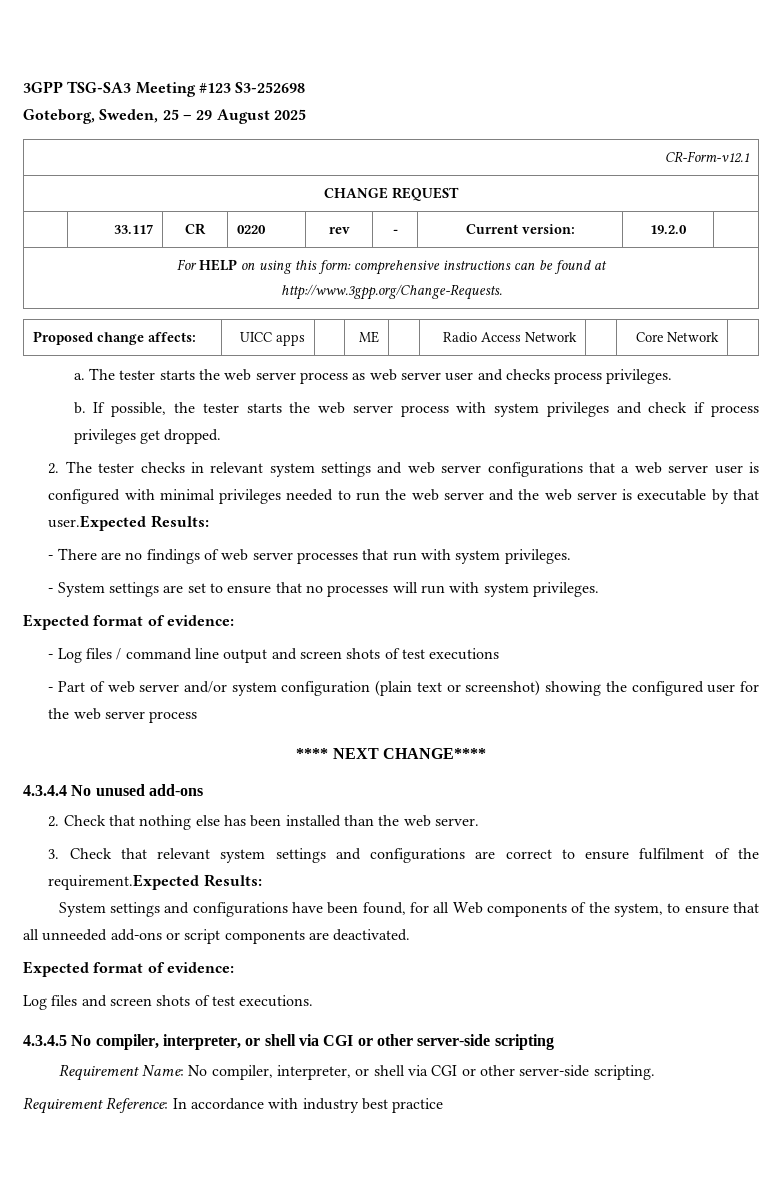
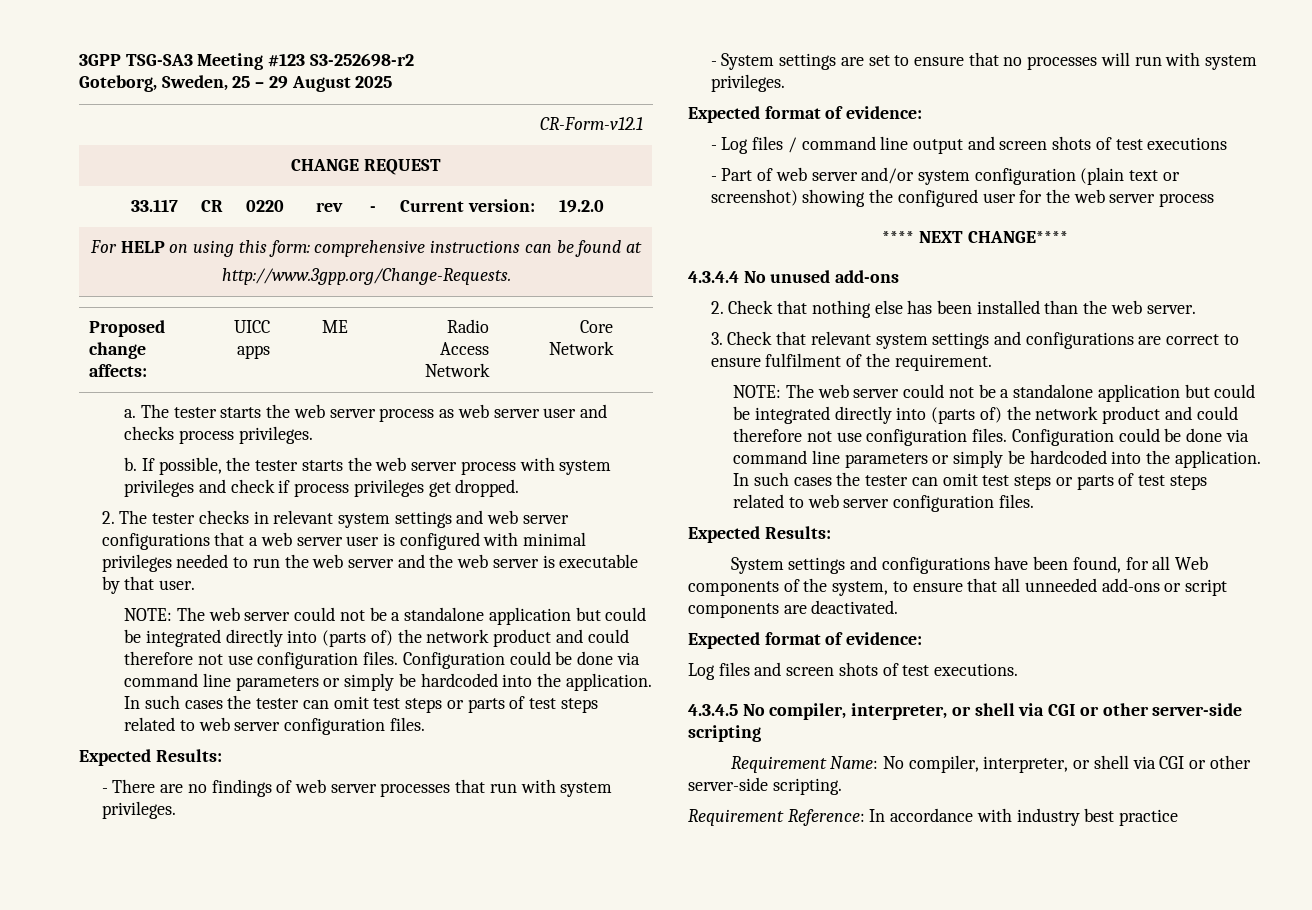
[235,82,306,93] S3-252698 -> [309,53,414,67] S3-252698-r2
[48,515,147,531] user.Expected -> [159,580,196,590] [124,607,647,625] [124,629,629,647] [124,651,640,669] [124,673,652,691] [124,695,598,713] [124,717,425,735] [79,749,151,766] user. // NOTE: The web server could not be a standalone application but could be integrated directly into (parts of) the network product and could therefore not use configuration files. Configuration could be done via command line parameters or simply be hardcoded into the application. In such cases the tester can omit test steps or parts of test steps related to web server configuration files. // Expected
[48,874,200,890] requirement.Expected -> [894,354,992,371] [733,384,1256,402] [733,406,1238,424] [733,428,1249,446] [733,450,1261,468] [733,472,1207,490] [733,494,1034,512] [688,526,760,543] requirement. // NOTE: The web server could not be a standalone application but could be integrated directly into (parts of) the network product and could therefore not use configuration files. Configuration could be done via command line parameters or simply be hardcoded into the application. In such cases the tester can omit test steps or parts of test steps related to web server configuration files. // Expected

